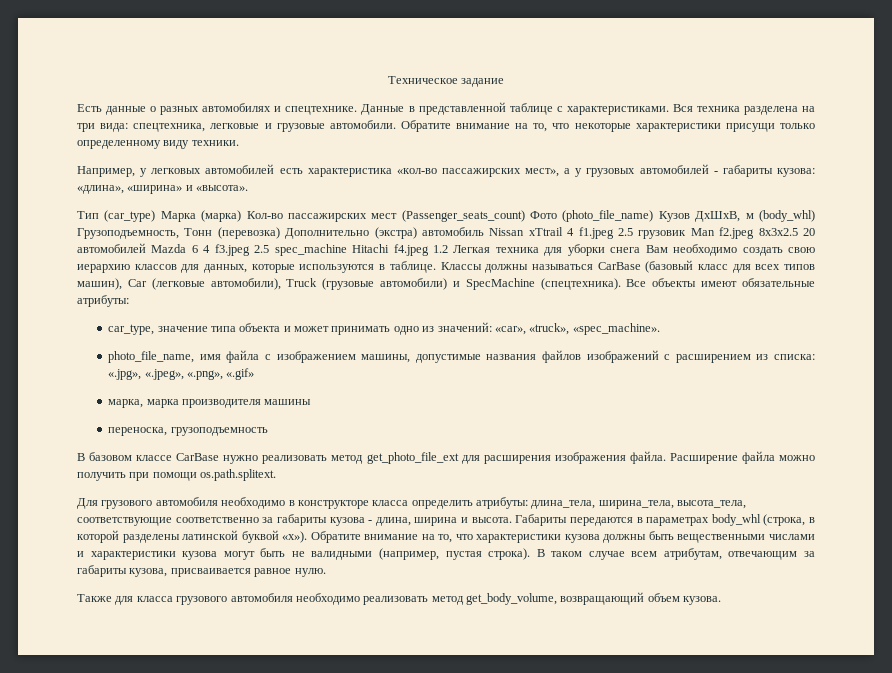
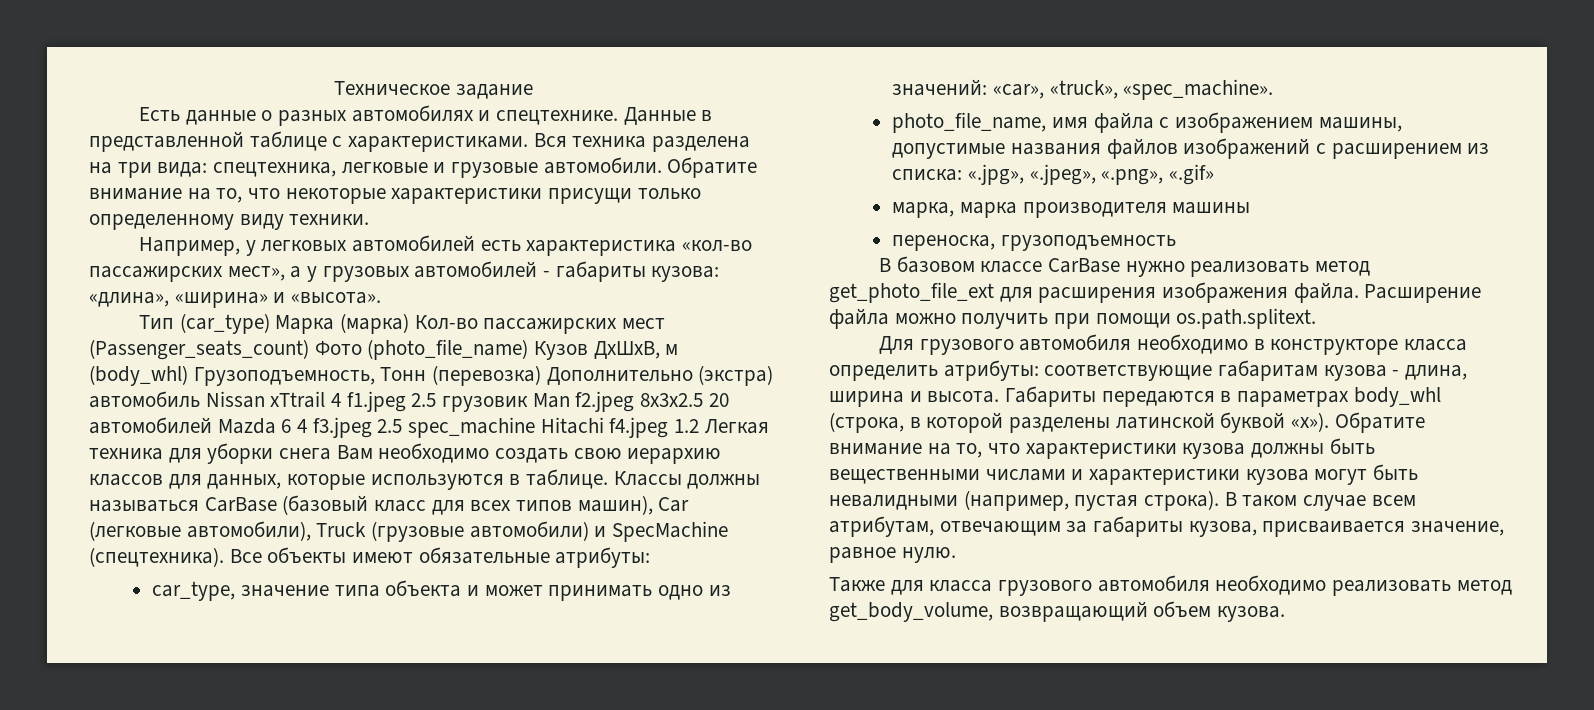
[531,500,747,509] [77,514,327,526] длина_тела, ширина_тела, высота_тела, соответствующие соответственно за габариты -> [1044,360,1319,381] соответствующие габаритам
[291,551,373,560] не валидными -> [829,495,958,510] невалидными
(251, 572) none -> [1411,521,1505,536] значение,

